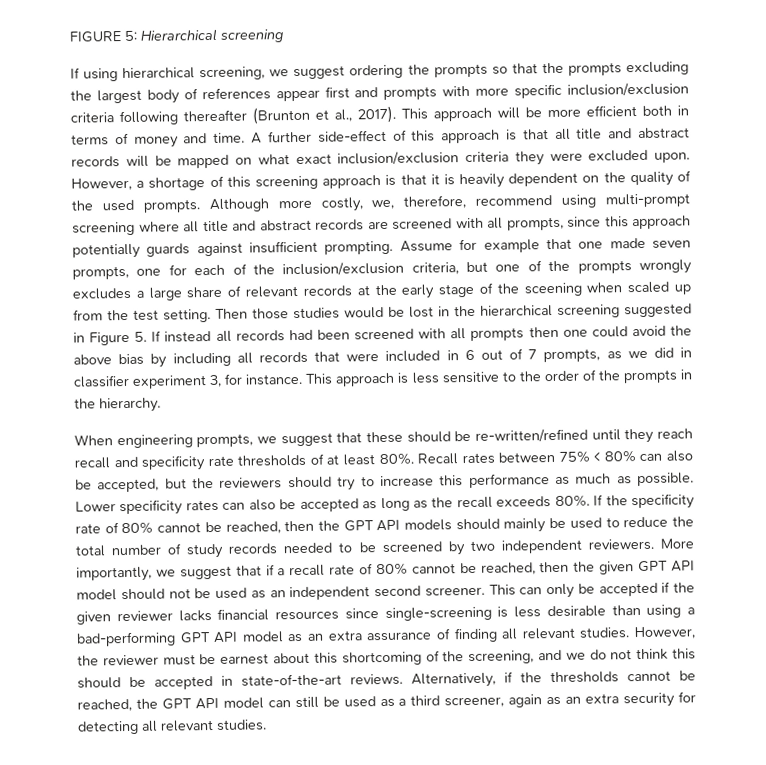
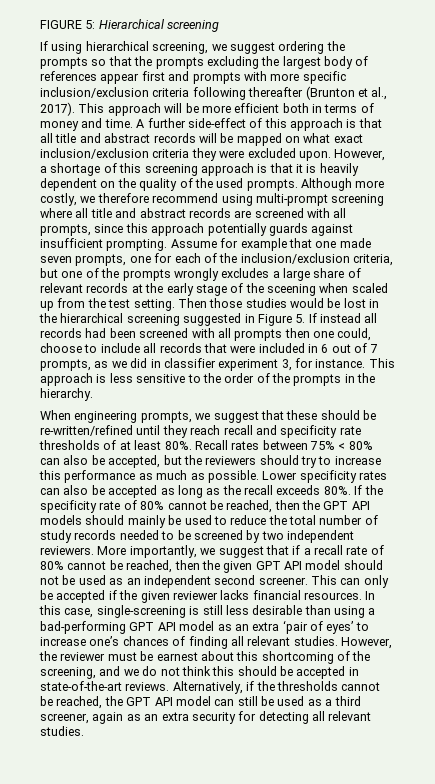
[371,195,467,210] we, therefore, -> [80,193,149,203] we therefore
[591,325,693,338] [73,352,231,368] could avoid the above bias by including -> [337,328,372,341] [40,343,140,353] could, choose to include
[275,608,379,621] resources since -> [304,591,376,600] [39,605,94,618] resources. In this case,
(509, 612) none -> [202,605,223,615] still
[366,631,433,642] assurance -> [282,620,369,634] [40,636,169,646] ‘pair of eyes’ to increase one’s chances

